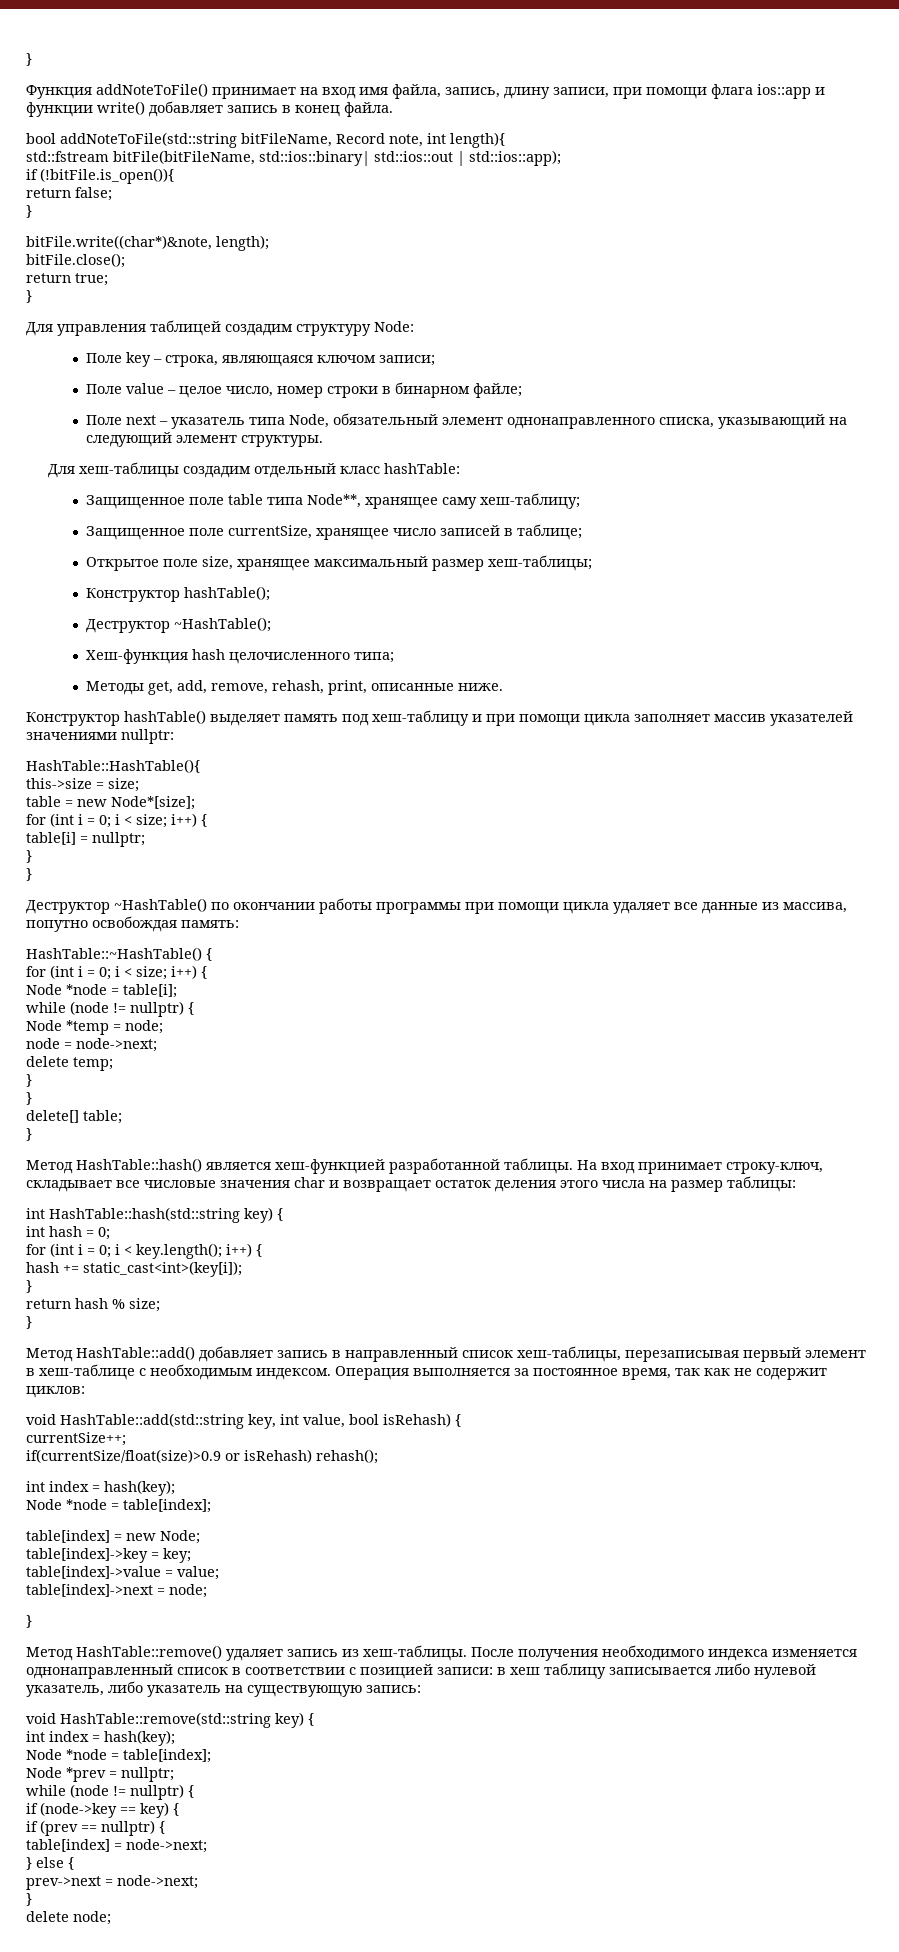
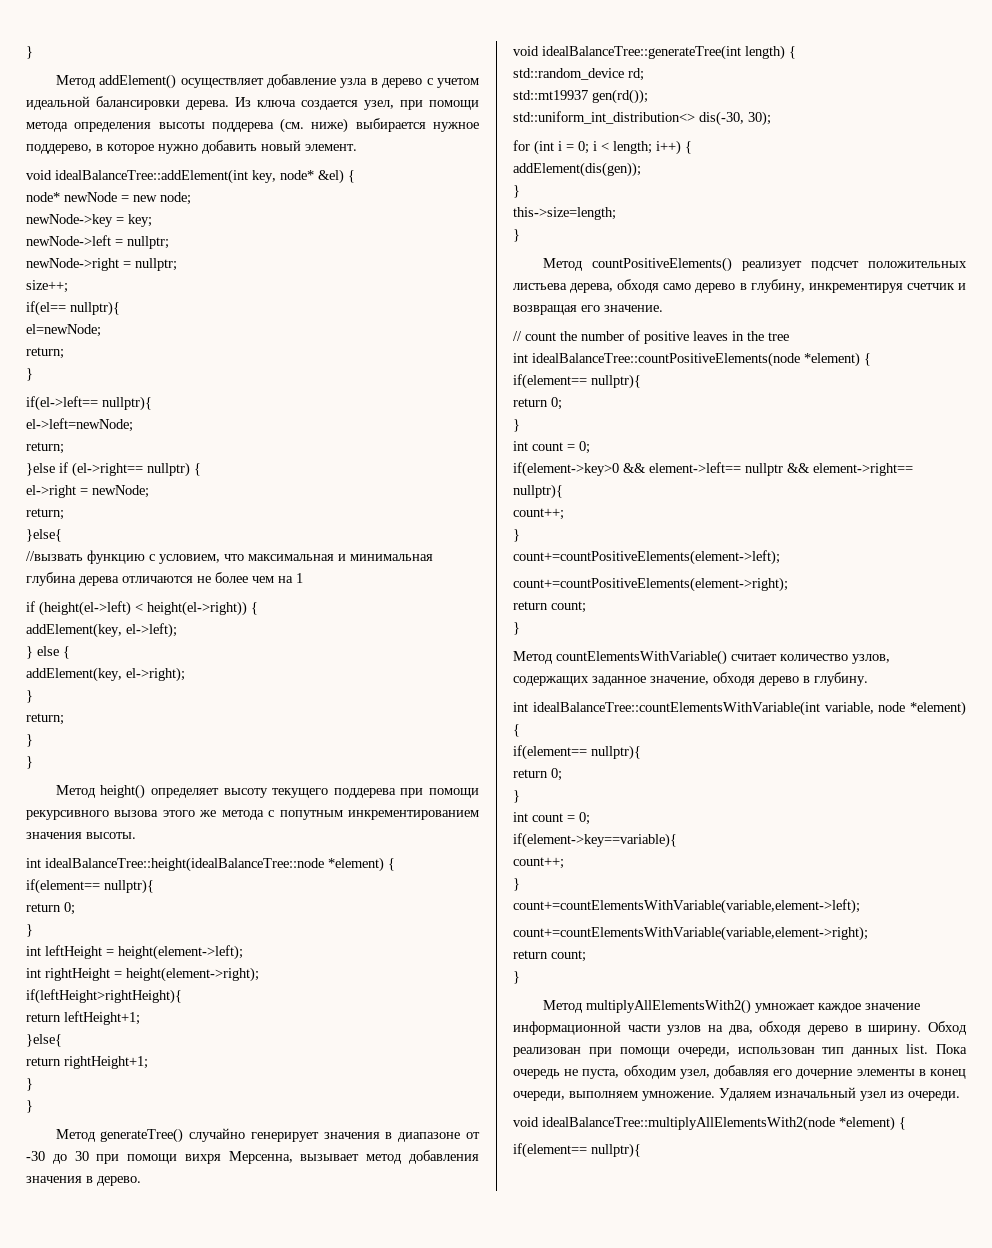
[26,53,32,66] [26,83,825,99] [26,101,393,117] [26,132,505,148] [26,150,561,166] [26,168,174,184] [26,187,112,201] [26,205,32,218] [26,235,269,251] [26,253,125,268] [26,273,108,286] [26,290,32,303] [26,320,414,336] [86,352,436,367] [86,382,523,398] [86,413,848,429] [86,432,324,447] [48,462,461,478] [86,493,581,509] [86,524,583,540] [86,555,593,571] [86,586,271,602] [86,617,272,633] [86,649,395,664] [86,680,504,695] [26,710,853,726] [26,729,174,744] [26,759,200,773] [26,778,139,792] [26,796,195,810] [26,813,207,828] [26,832,145,847] [26,850,32,863] [26,868,32,881] [26,898,847,914] [26,916,239,932] [26,947,212,961] [26,965,207,980] [26,984,177,998] [26,1001,194,1017] [26,1020,163,1035] [26,1038,157,1052] [26,1056,113,1071] [26,1074,32,1087] [26,1092,32,1105] [26,1110,122,1124] [26,1128,32,1141] [26,1158,823,1174] [26,1176,796,1192] [26,1207,283,1223] [26,1226,110,1240] [26,1243,262,1259] [26,1261,242,1277] [26,1280,32,1293] [26,1298,160,1312] [26,1316,32,1329] [26,1346,866,1362] [26,1364,827,1380] [26,1386,85,1398] [26,1413,461,1429] [26,1432,126,1446] [26,1449,378,1464] [26,1480,175,1496] [26,1499,211,1513] [26,1530,200,1544] [26,1548,191,1563] [26,1566,219,1580] [26,1584,207,1598] [26,1615,32,1628] [26,1645,857,1661] [26,1663,816,1679] [26,1681,421,1697] [26,1712,314,1728] [26,1730,175,1746] [26,1749,211,1763] [26,1767,174,1782] [26,1784,194,1800] [26,1802,179,1818] [26,1820,165,1836] [26,1839,207,1853] [26,1857,74,1870] [26,1875,198,1890] [26,1893,32,1906] [26,1911,111,1925] } // Функция addNoteToFile() принимает на вход имя файла, запись, длину записи, при помощи флага ios::app и функции write() добавляет запись в конец файла. // bool addNoteToFile(std::string bitFileName, Record note, int length){ // std::fstream bitFile(bitFileName, std::ios::binary| std::ios::out | std::ios::app); // if (!bitFile.is_open()){ // return false; // } // bitFile.write((char*)&note, length); // bitFile.close(); // return true; // } // Для управления таблицей создадим структуру Node: // Поле key – строка, являющаяся ключом записи; // Поле value – целое число, номер строки в бинарном файле; // Поле next – указатель типа Node, обязательный элемент однонаправленного списка, указывающий на следующий элемент структуры. // Для хеш-таблицы создадим отдельный класс hashTable: // Защищенное поле table типа Node**, хранящее саму хеш-таблицу; // Защищенное поле currentSize, хранящее число записей в таблице; // Открытое поле size, хранящее максимальный размер хеш-таблицы; // Конструктор hashTable(); // Деструктор ~HashTable(); // Хеш-функция hash целочисленного типа; // Методы get, add, remove, rehash, print, описанные ниже. // Конструктор hashTable() выделяет память под хеш-таблицу и при помощи цикла заполняет массив указателей значениями nullptr: // HashTable::HashTable(){ // this->size = size; // table = new Node*[size]; // for (int i = 0; i < size; i++) { // table[i] = nullptr; // } // } // Деструктор ~HashTable() по окончании работы программы при помощи цикла удаляет все данные из массива, попутно освобождая память: // HashTable::~HashTable() { // for (int i = 0; i < size; i++) { // Node *node = table[i]; // while (node != nullptr) { // Node *temp = node; // node = node->next; // delete temp; // } // } // delete[] table; // } // Метод HashTable::hash() является хеш-функцией разработанной таблицы. На вход принимает строку-ключ, складывает все числовые значения char и возвращает остаток деления этого числа на размер таблицы: // int HashTable::hash(std::string key) { // int hash = 0; // for (int i = 0; i < key.length(); i++) { // hash += static_cast<int>(key[i]); // } // return hash % size; // } // Метод HashTable::add() добавляет запись в направленный список хеш-таблицы, перезаписывая первый элемент в хеш-таблице с необходимым индексом. Операция выполняется за постоянное время, так как не содержит циклов: // void HashTable::add(std::string key, int value, bool isRehash) { // currentSize++; // if(currentSize/float(size)>0.9 or isRehash) rehash(); // int index = hash(key); // Node *node = table[index]; // table[index] = new Node; // table[index]->key = key; // table[index]->value = value; // table[index]->next = node; // } // Метод HashTable::remove() удаляет запись из хеш-таблицы. После получения необходимого индекса изменяется однонаправленный список в соответствии с позицией записи: в хеш таблицу записывается либо нулевой указатель, либо указатель на существующую запись: // void HashTable::remove(std::string key) { // int index = hash(key); // Node *node = table[index]; // Node *prev = nullptr; // while (node != nullptr) { // if (node->key == key) { // if (prev == nullptr) { // table[index] = node->next; // } else { // prev->next = node->next; // } // delete node; -> [26,46,33,59] [55,74,479,89] [26,96,479,110] [26,118,479,133] [26,140,357,154] [26,169,355,184] [26,192,191,205] [26,214,152,227] [26,235,169,249] [26,258,177,271] [26,280,68,293] [26,301,120,316] [26,324,101,337] [26,347,64,359] [26,368,33,381] [26,396,152,411] [26,418,133,432] [26,442,64,454] [26,462,201,477] [26,485,149,498] [26,508,64,520] [26,529,62,542] [26,550,433,564] [26,572,303,586] [26,601,258,616] [26,623,177,638] [26,646,70,659] [26,667,185,682] [26,690,33,703] [26,713,64,725] [26,734,33,747] [26,756,33,769] [55,784,479,799] [26,810,479,820] [26,832,136,839] [26,857,395,872] [26,879,154,894] [26,902,75,915] [26,924,33,937] [26,945,243,960] [26,967,259,982] [26,989,182,1004] [26,1011,140,1025] [26,1034,62,1047] [26,1056,148,1069] [26,1078,33,1091] [26,1100,33,1113] [55,1128,481,1143] [26,1150,479,1164] [26,1176,141,1186] [513,45,796,60] [513,68,644,81] [513,89,648,104] [513,111,771,126] [513,140,692,155] [513,162,641,177] [513,185,520,198] [513,207,616,220] [513,229,520,242] [542,257,967,272] [513,279,966,293] [513,305,663,315] [513,330,789,344] [513,352,871,367] [513,374,641,389] [513,397,562,410] [513,419,520,432] [513,441,590,454] [513,462,913,477] [513,484,563,499] [513,508,564,520] [513,529,520,542] [513,550,780,565] [513,577,788,592] [513,601,586,613] [513,622,520,635] [513,650,890,665] [513,672,868,686] [513,701,966,716] [513,724,520,737] [513,745,641,760] [513,768,562,781] [513,790,520,803] [513,812,590,825] [513,833,677,848] [513,857,564,869] [513,878,520,891] [513,899,860,914] [513,926,868,941] [513,950,586,962] [513,971,520,984] [542,999,920,1014] [513,1021,967,1035] [513,1044,967,1057] [513,1065,966,1079] [513,1087,960,1101] [513,1116,906,1131] [513,1143,641,1158] } // Метод addElement() осуществляет добавление узла в дерево с учетом идеальной балансировки дерева. Из ключа создается узел, при помощи метода определения высоты поддерева (см. ниже) выбирается нужное поддерево, в которое нужно добавить новый элемент. // void idealBalanceTree::addElement(int key, node* &el) { // node* newNode = new node; // newNode->key = key; // newNode->left = nullptr; // newNode->right = nullptr; // size++; // if(el== nullptr){ // el=newNode; // return; // } // if(el->left== nullptr){ // el->left=newNode; // return; // }else if (el->right== nullptr) { // el->right = newNode; // return; // }else{ // //вызвать функцию с условием, что максимальная и минимальная глубина дерева отличаются не более чем на 1 // if (height(el->left) < height(el->right)) { // addElement(key, el->left); // } else { // addElement(key, el->right); // } // return; // } // } // Метод height() определяет высоту текущего поддерева при помощи рекурсивного вызова этого же метода с попутным инкрементированием значения высоты. // int idealBalanceTree::height(idealBalanceTree::node *element) { // if(element== nullptr){ // return 0; // } // int leftHeight = height(element->left); // int rightHeight = height(element->right); // if(leftHeight>rightHeight){ // return leftHeight+1; // }else{ // return rightHeight+1; // } // } // Метод generateTree() случайно генерирует значения в диапазоне от -30 до 30 при помощи вихря Мерсенна, вызывает метод добавления значения в дерево. // void idealBalanceTree::generateTree(int length) { // std::random_device rd; // std::mt19937 gen(rd()); // std::uniform_int_distribution<> dis(-30, 30); // for (int i = 0; i < length; i++) { // addElement(dis(gen)); // } // this->size=length; // } // Метод countPositiveElements() реализует подсчет положительных листьева дерева, обходя само дерево в глубину, инкрементируя счетчик и возвращая его значение. // // count the number of positive leaves in the tree // int idealBalanceTree::countPositiveElements(node *element) { // if(element== nullptr){ // return 0; // } // int count = 0; // if(element->key>0 && element->left== nullptr && element->right== nullptr){ // count++; // } // count+=countPositiveElements(element->left); // count+=countPositiveElements(element->right); // return count; // } // Метод countElementsWithVariable() считает количество узлов, содержащих заданное значение, обходя дерево в глубину. // int idealBalanceTree::countElementsWithVariable(int variable, node *element) { // if(element== nullptr){ // return 0; // } // int count = 0; // if(element->key==variable){ // count++; // } // count+=countElementsWithVariable(variable,element->left); // count+=countElementsWithVariable(variable,element->right); // return count; // } // Метод multiplyAllElementsWith2() умножает каждое значение информационной части узлов на два, обходя дерево в ширину. Обход реализован при помощи очереди, использован тип данных list. Пока очередь не пуста, обходим узел, добавляя его дочерние элементы в конец очереди, выполняем умножение. Удаляем изначальный узел из очереди. // void idealBalanceTree::multiplyAllElementsWith2(node *element) { // if(element== nullptr){

